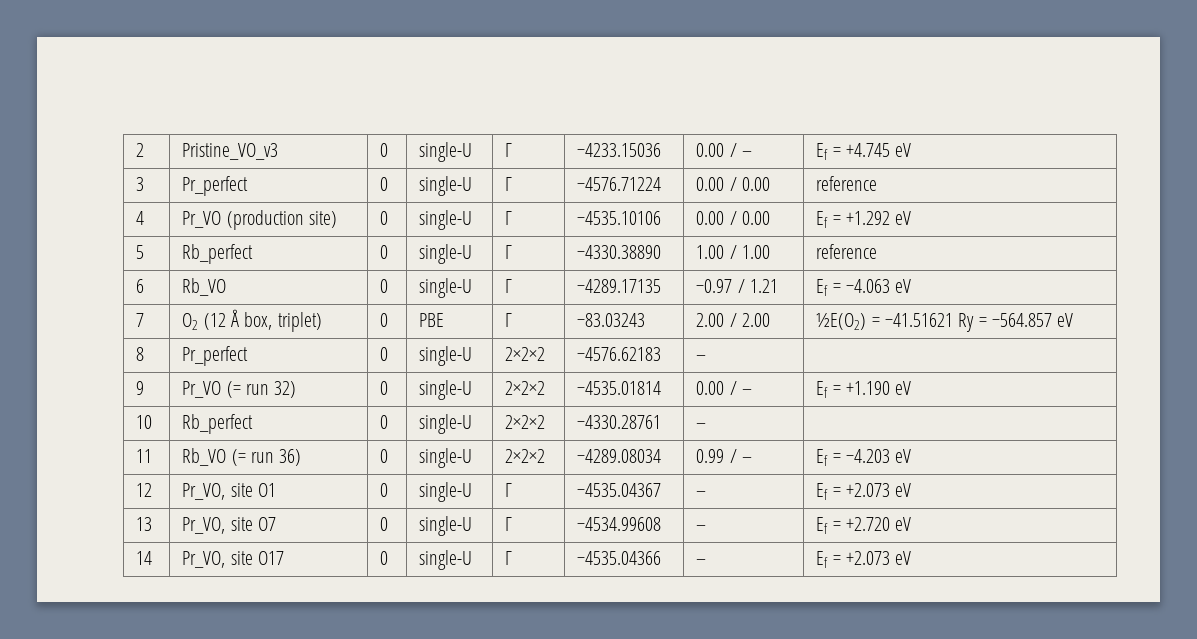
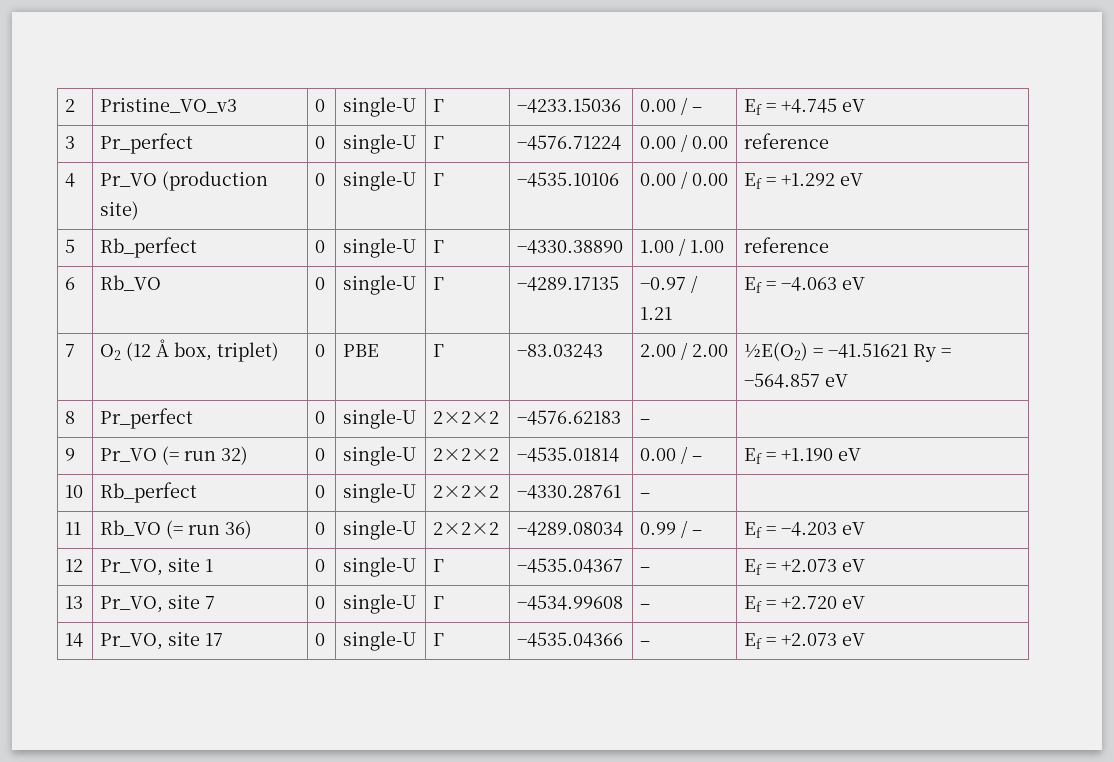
[257,483,276,497] O1 -> [205,559,214,572] 1
[257,517,276,531] O7 -> [205,596,216,609] 7
[257,551,284,565] O17 -> [205,633,224,646] 17

